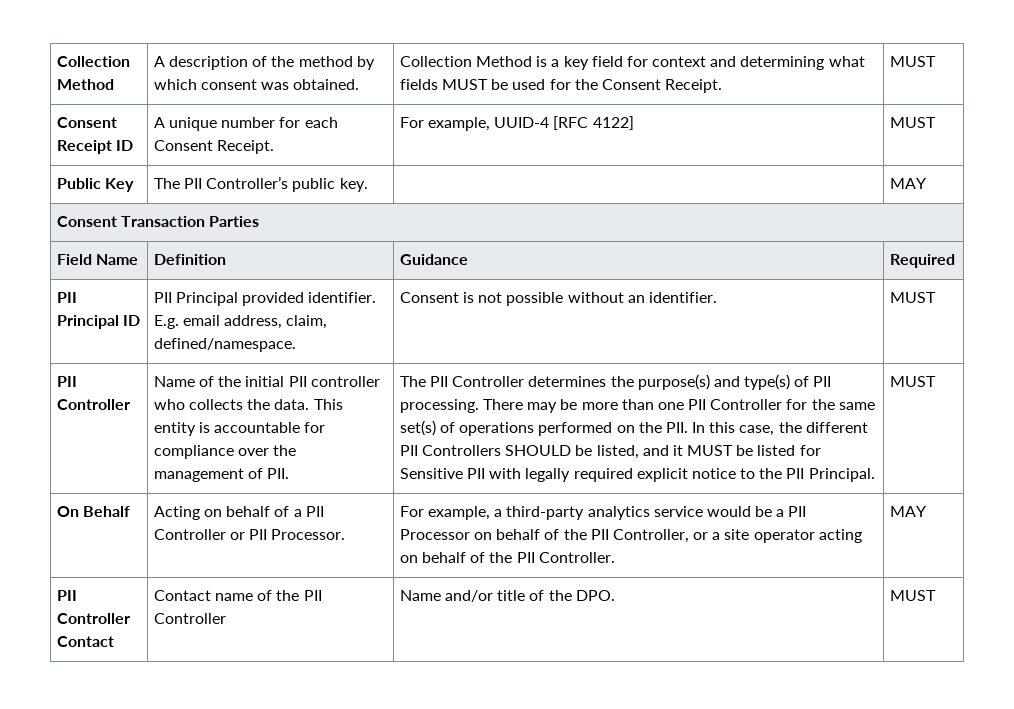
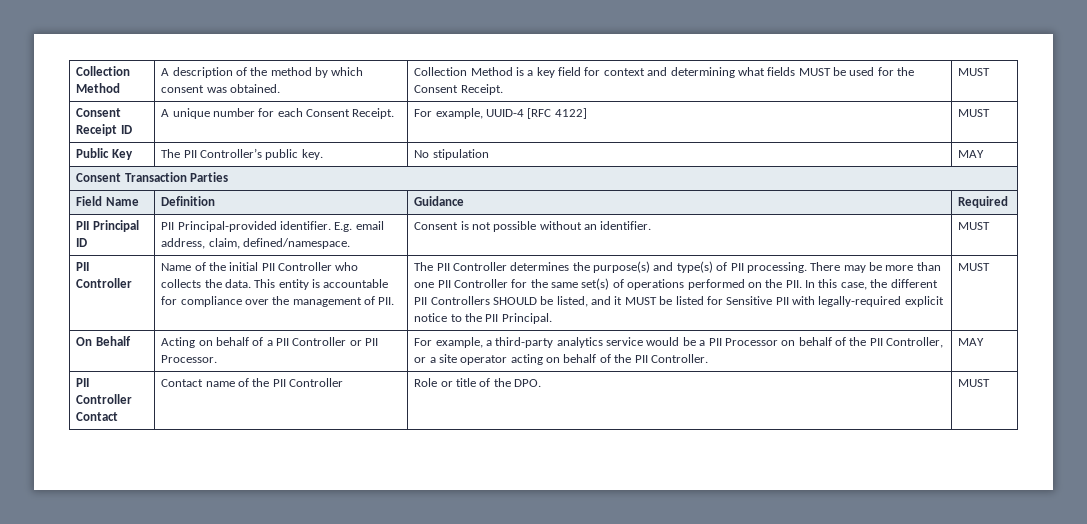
(368, 185) none -> [414,149,489,160] No stipulation
[175,292,305,306] Principal provided -> [177,221,277,232] Principal-provided
[310,376,380,387] controller -> [278,262,333,271] Controller
[525,468,633,482] legally required -> [818,296,902,307] legally-required
[399,590,493,602] Name and/or -> [414,378,453,387] Role or

